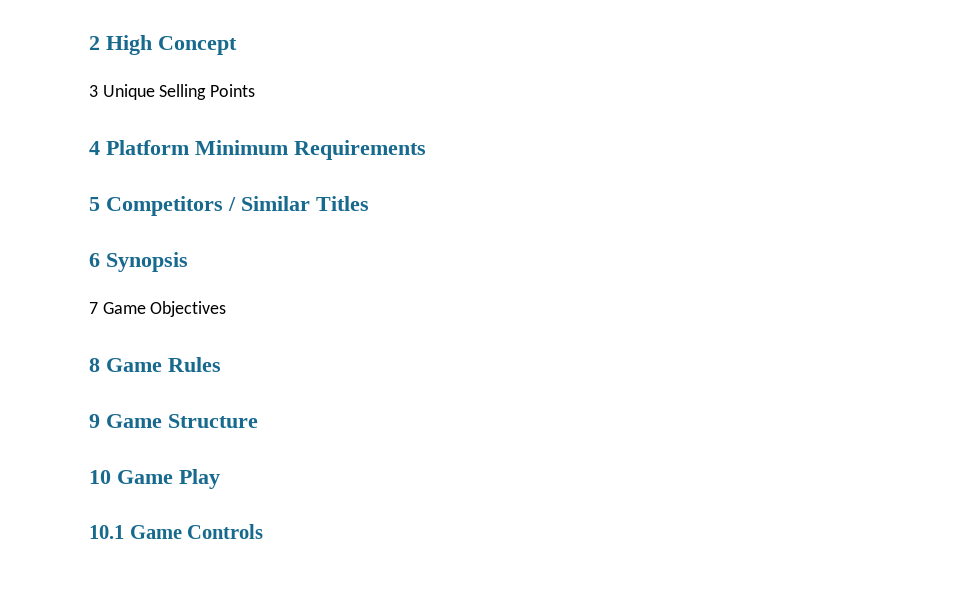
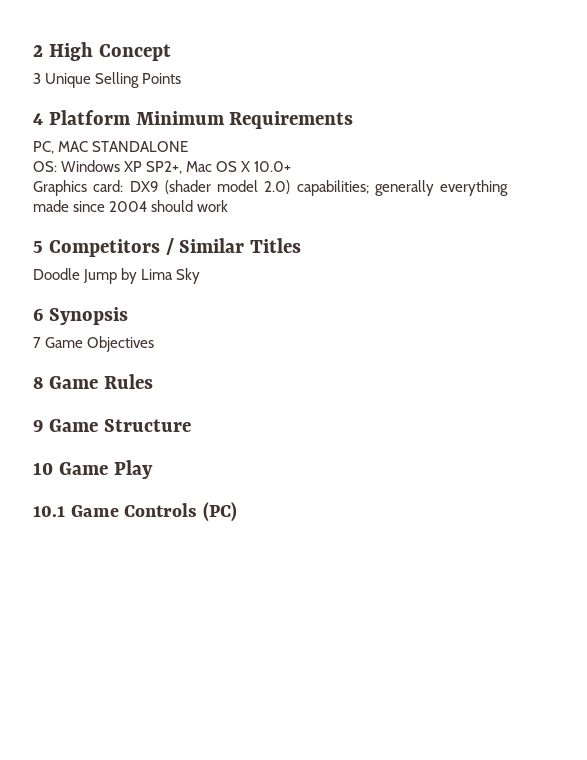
(426, 150) none -> [33,141,189,154] [33,160,292,174] [33,180,508,196] [33,200,229,212] // PC, MAC STANDALONE // OS: Windows XP SP2+, Mac OS X 10.0+ // Graphics card: DX9 (shader model 2.0) capabilities; generally everything made since 2004 should work
(369, 203) none -> [33,268,201,284] // Doodle Jump by Lima Sky
(264, 531) none -> [202,502,237,522] (PC)

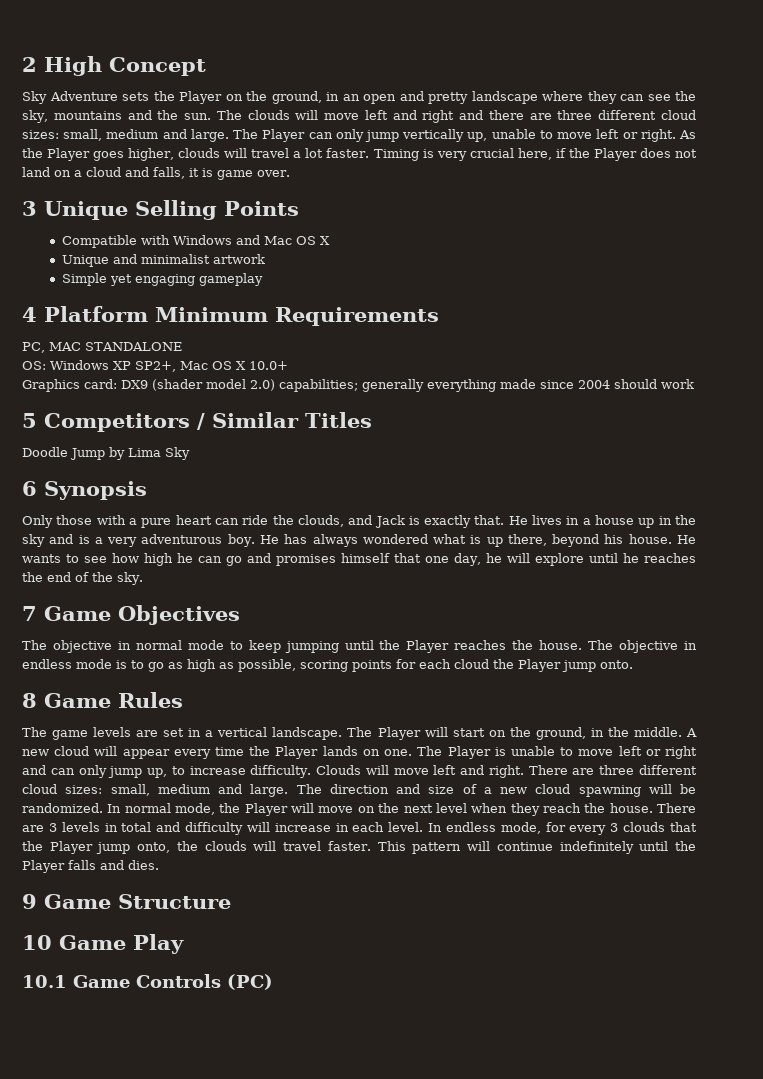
[33,72,182,88] 3 Unique Selling Points -> [22,91,696,104] [22,110,696,123] [22,129,696,142] [22,148,698,161] [22,167,290,180] [22,200,299,220] [61,235,330,248] [61,254,265,267] [61,273,263,286] Sky Adventure sets the Player on the ground, in an open and pretty landscape where they can see the sky, mountains and the sun. The clouds will move left and right and there are three different cloud sizes: small, medium and large. The Player can only jump vertically up, unable to move left or right. As the Player goes higher, clouds will travel a lot faster. Timing is very crucial here, if the Player does not land on a cloud and falls, it is game over. // 3 Unique Selling Points // Compatible with Windows and Mac OS X // Unique and minimalist artwork // Simple yet engaging gameplay
[33,336,155,352] [33,374,153,389] 7 Game Objectives // 8 Game Rules -> [22,515,697,528] [22,534,696,547] [22,553,696,566] [22,572,143,585] [22,605,240,625] [22,640,697,653] [22,659,633,672] [22,692,183,708] [22,727,697,740] [22,746,698,759] [22,765,697,778] [22,784,696,797] [22,803,697,816] [22,822,698,835] [22,841,696,854] [22,860,159,873] Only those with a pure heart can ride the clouds, and Jack is exactly that. He lives in a house up in the sky and is a very adventurous boy. He has always wondered what is up there, beyond his house. He wants to see how high he can go and promises himself that one day, he will explore until he reaches the end of the sky. // 7 Game Objectives // The objective in normal mode to keep jumping until the Player reaches the house. The objective in endless mode is to go as high as possible, scoring points for each cloud the Player jump onto. // 8 Game Rules // The game levels are set in a vertical landscape. The Player will start on the ground, in the middle. A new cloud will appear every time the Player lands on one. The Player is unable to move left or right and can only jump up, to increase difficulty. Clouds will move left and right. There are three different cloud sizes: small, medium and large. The direction and size of a new cloud spawning will be randomized. In normal mode, the Player will move on the next level when they reach the house. There are 3 levels in total and difficulty will increase in each level. In endless mode, for every 3 clouds that the Player jump onto, the clouds will travel faster. This pattern will continue indefinitely until the Player falls and dies.

